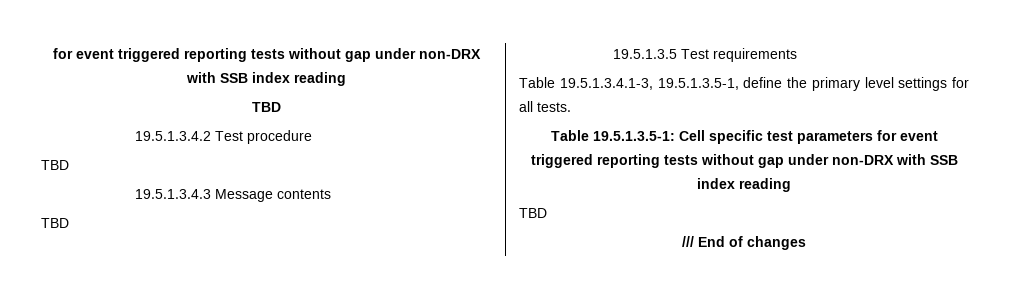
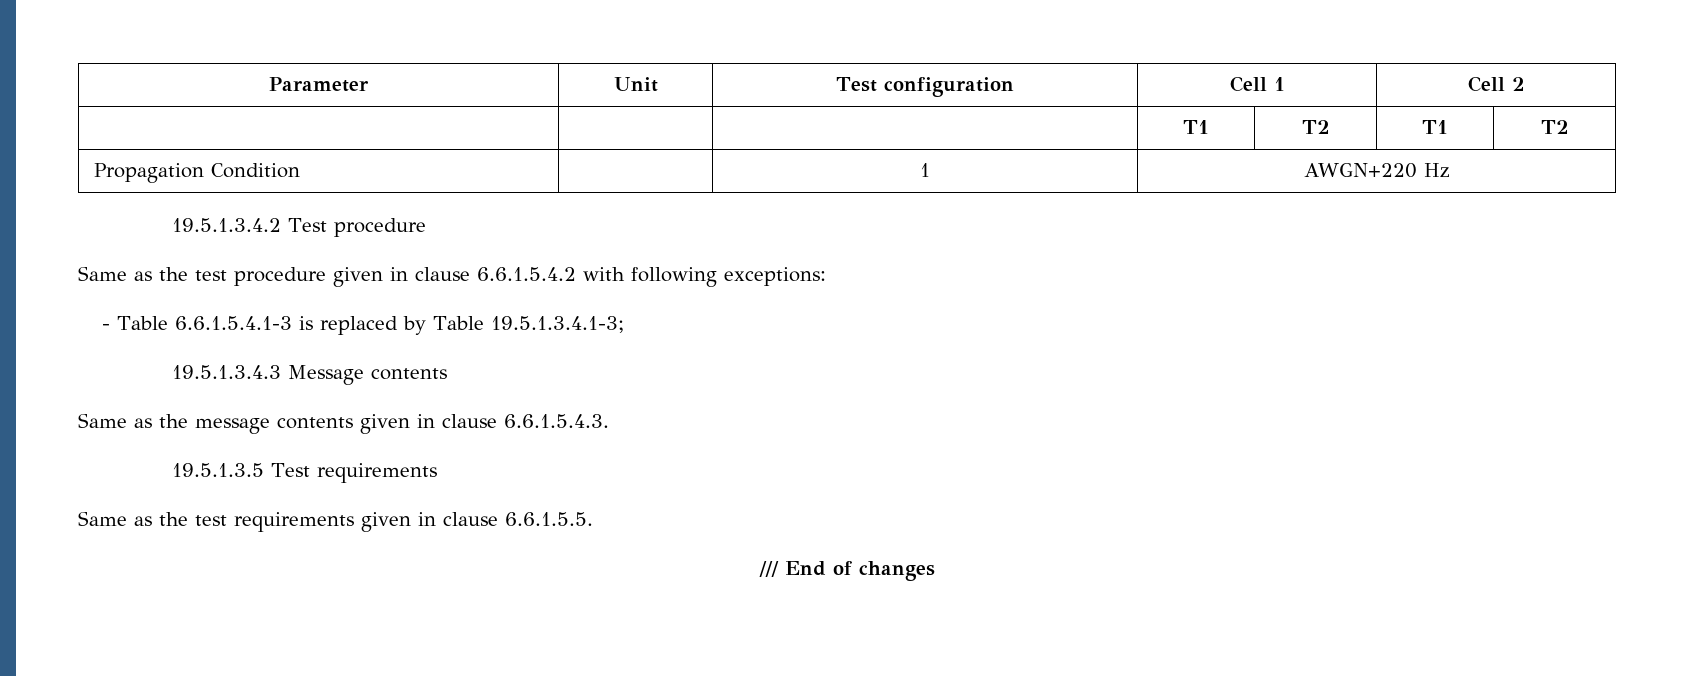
[52,48,481,62] [185,72,346,86] [251,102,281,112] [135,130,313,144] [41,160,69,170] [135,189,332,202] [41,218,69,228] [613,48,798,62] [519,77,969,91] [519,101,571,112] [550,130,938,144] [530,154,958,168] [697,178,791,192] [519,208,547,218] for event triggered reporting tests without gap under non-DRX with SSB index reading // TBD // 19.5.1.3.4.2 Test procedure // TBD // 19.5.1.3.4.3 Message contents // TBD // 19.5.1.3.5 Test requirements // Table 19.5.1.3.4.1-3, 19.5.1.3.5-1, define the primary level settings for all tests. // Table 19.5.1.3.5-1: Cell specific test parameters for event triggered reporting tests without gap under non-DRX with SSB index reading // TBD -> [269,77,370,92] [613,77,658,92] [836,77,1014,97] [1229,76,1285,92] [1467,76,1525,92] [1183,120,1209,134] [1301,120,1330,134] [1422,120,1448,134] [1540,120,1569,134] [93,163,300,183] [920,163,931,177] [1303,163,1450,178] [172,218,427,237] [78,266,826,287] [101,316,624,335] [172,365,448,385] [78,413,609,434] [172,463,438,483] [78,511,593,532] Parameter | Unit | Test configuration | Cell 1 | Cell 2 // | | | T1 | T2 | T1 | T2 // Propagation Condition | | 1 | AWGN+220 Hz // 19.5.1.3.4.2 Test procedure // Same as the test procedure given in clause 6.6.1.5.4.2 with following exceptions: // - Table 6.6.1.5.4.1-3 is replaced by Table 19.5.1.3.4.1-3; // 19.5.1.3.4.3 Message contents // Same as the message contents given in clause 6.6.1.5.4.3. // 19.5.1.3.5 Test requirements // Same as the test requirements given in clause 6.6.1.5.5.

